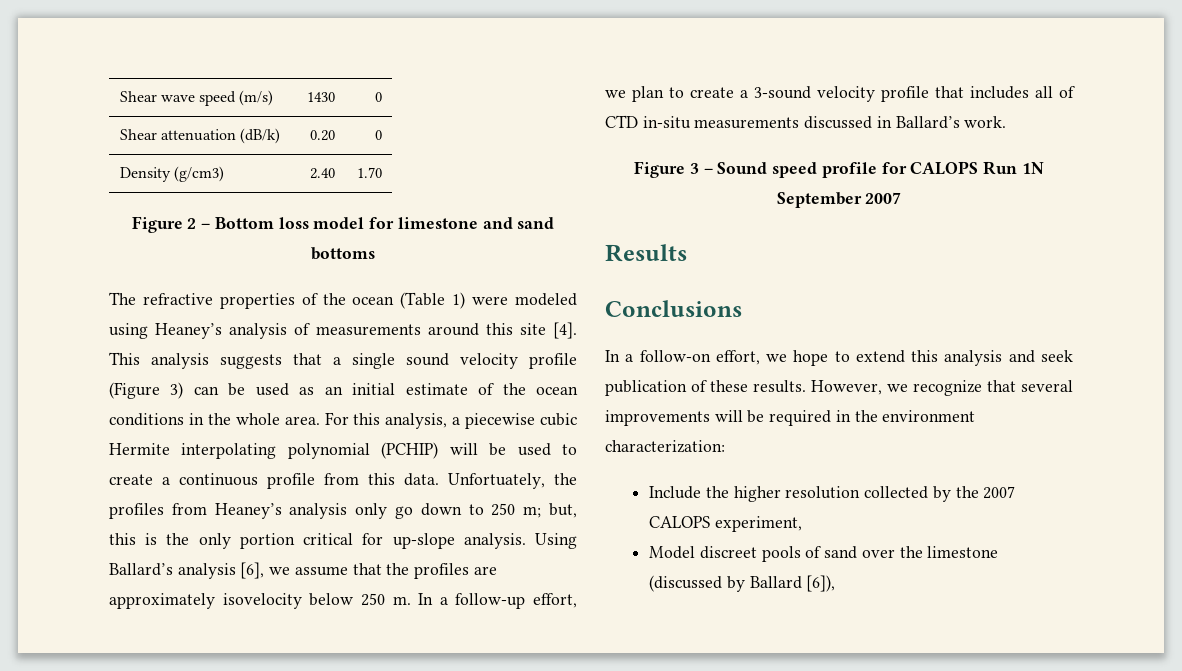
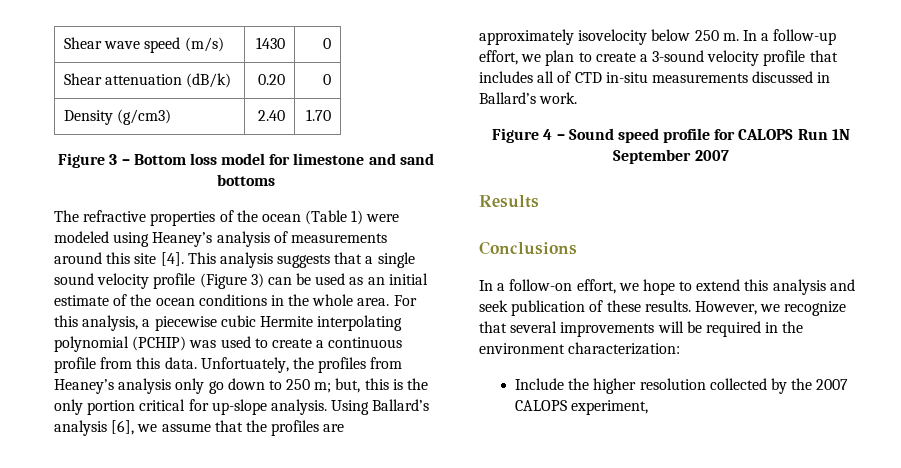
[187,218,197,229] 2 -> [109,154,118,165] 3
[449,443,507,456] will be -> [189,340,217,348] was
[689,163,699,174] 3 -> [543,129,553,140] 4
[649,546,999,562] [649,575,836,592] // Model discreet pools of sand over the limestone (discussed by Ballard [6]), -> (649, 407) none

